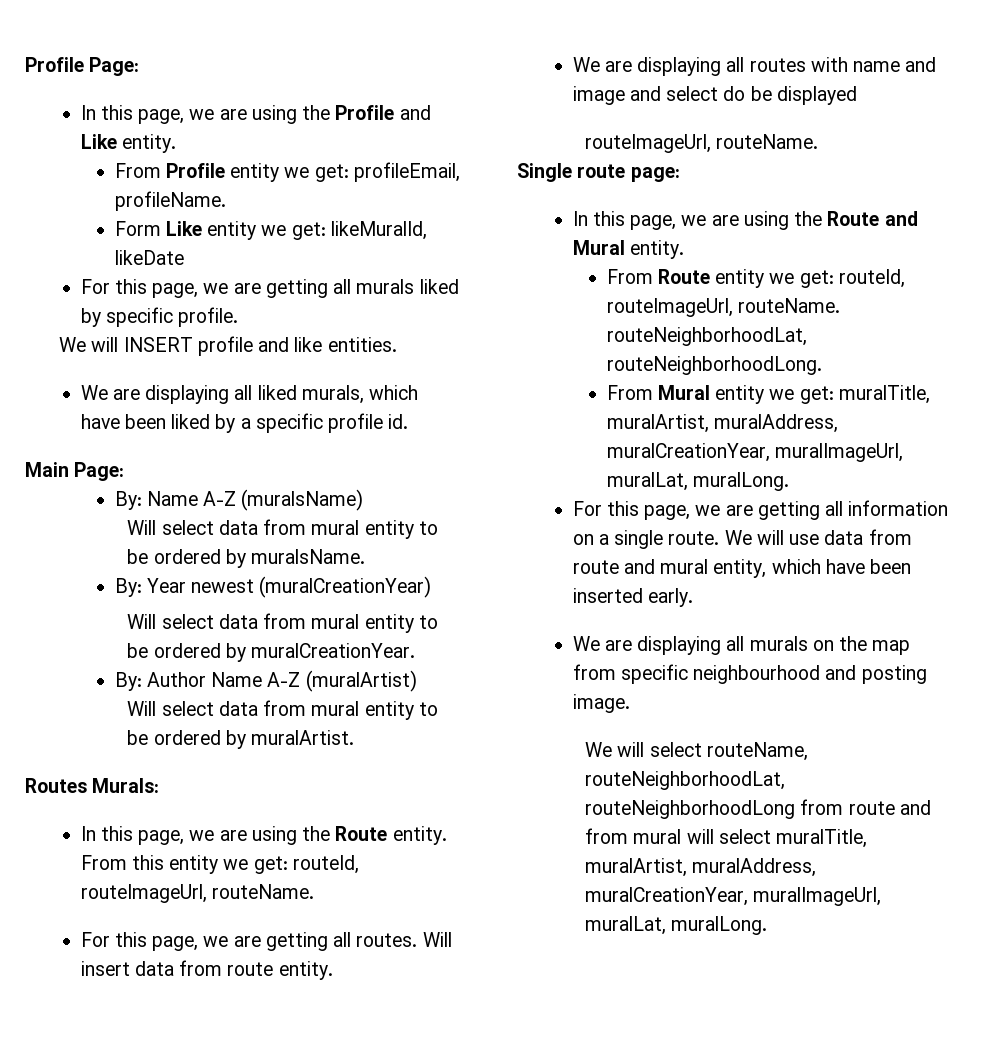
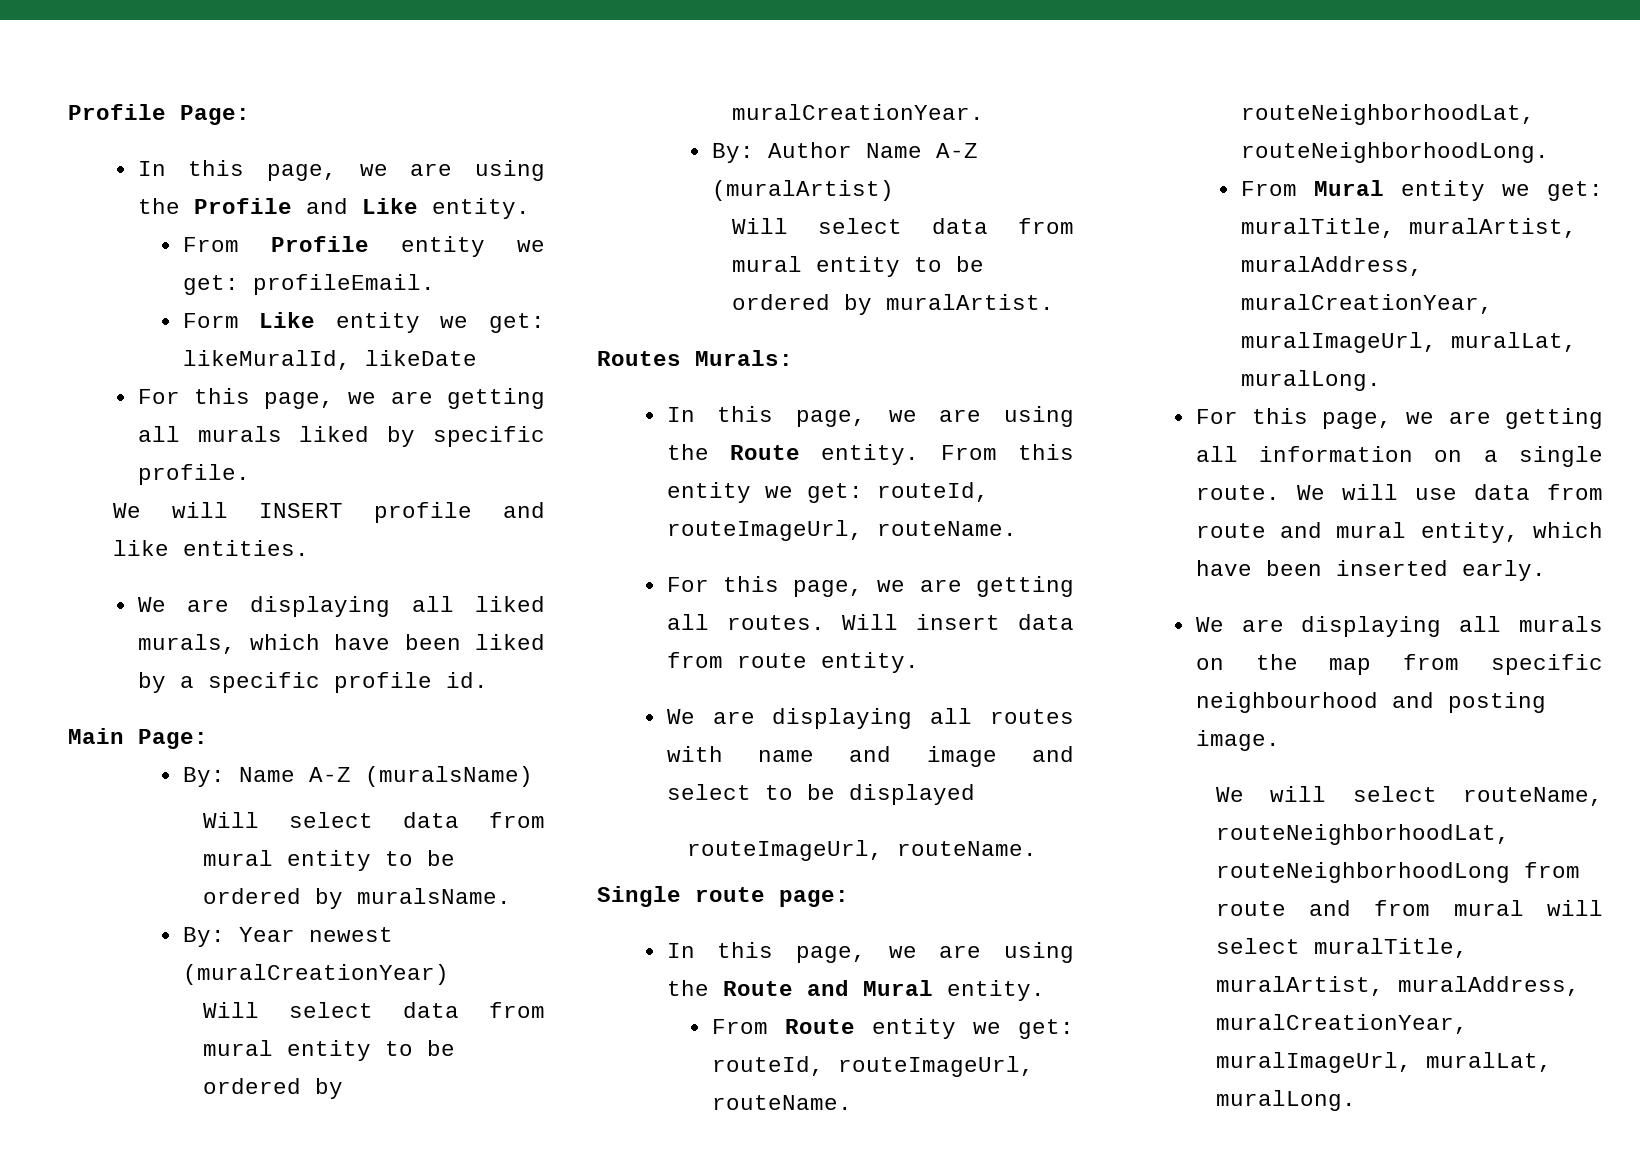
[353,162,460,182] [114,191,226,211] profileEmail, profileName. -> [252,274,435,295] profileEmail.
[723,86,746,101] do -> [764,785,793,800] to

